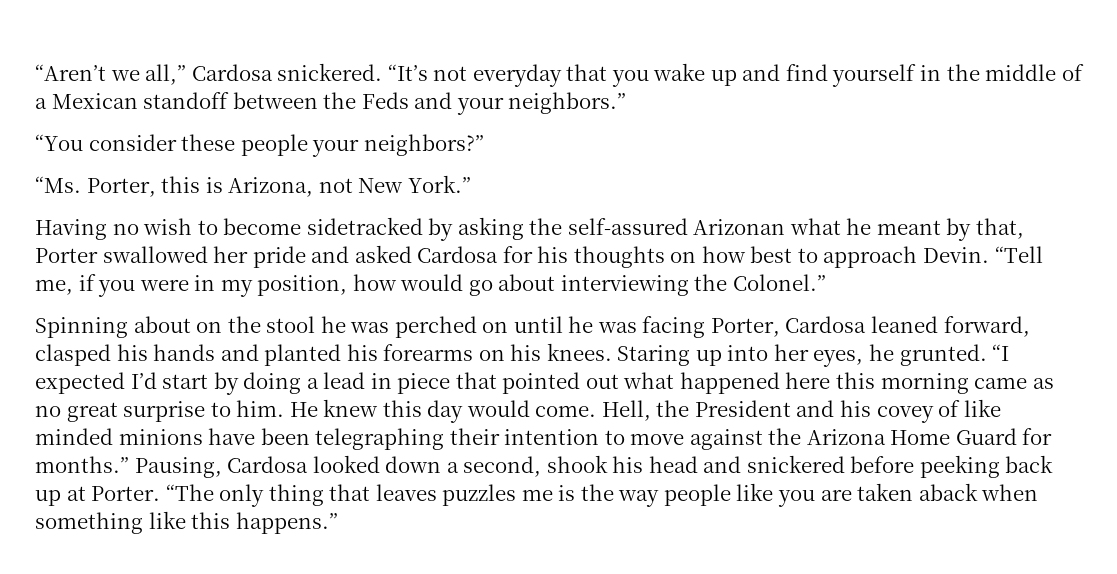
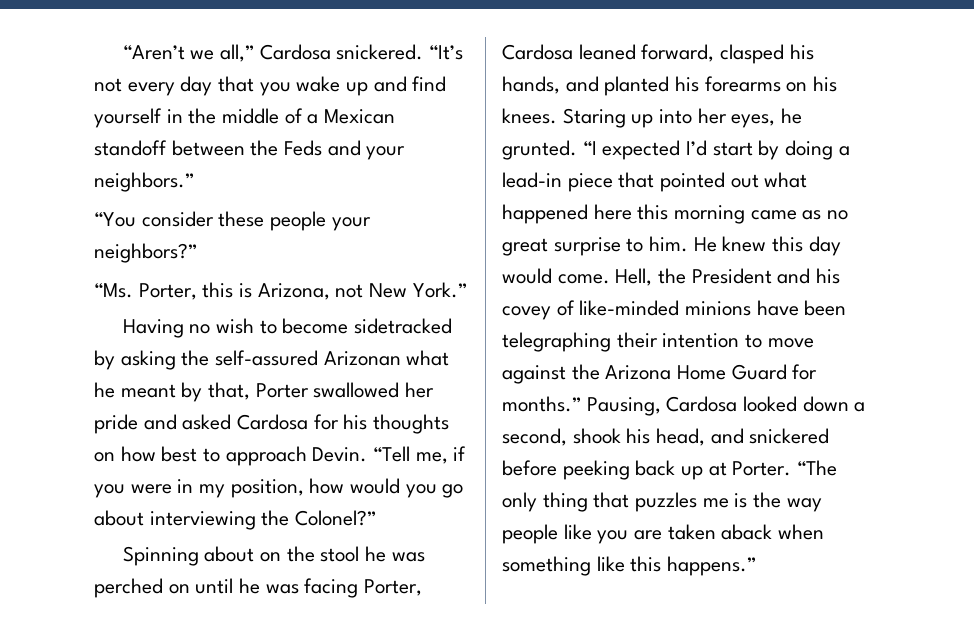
[472,64,562,87] everyday -> [127,76,213,96] every day
(464, 282) none -> [405,484,437,498] you
[732,274,826,291] Colonel.” -> [295,510,377,526] Colonel?”
[153,344,216,361] hands -> [502,76,560,94] hands,
[323,372,392,389] lead in -> [502,172,562,188] lead-in
[963,399,1001,417] [35,428,113,445] like minded -> [579,300,680,316] like-minded
[648,456,698,473] head -> [656,428,706,446] head,
[375,484,437,501] leaves -> (630, 500) none

